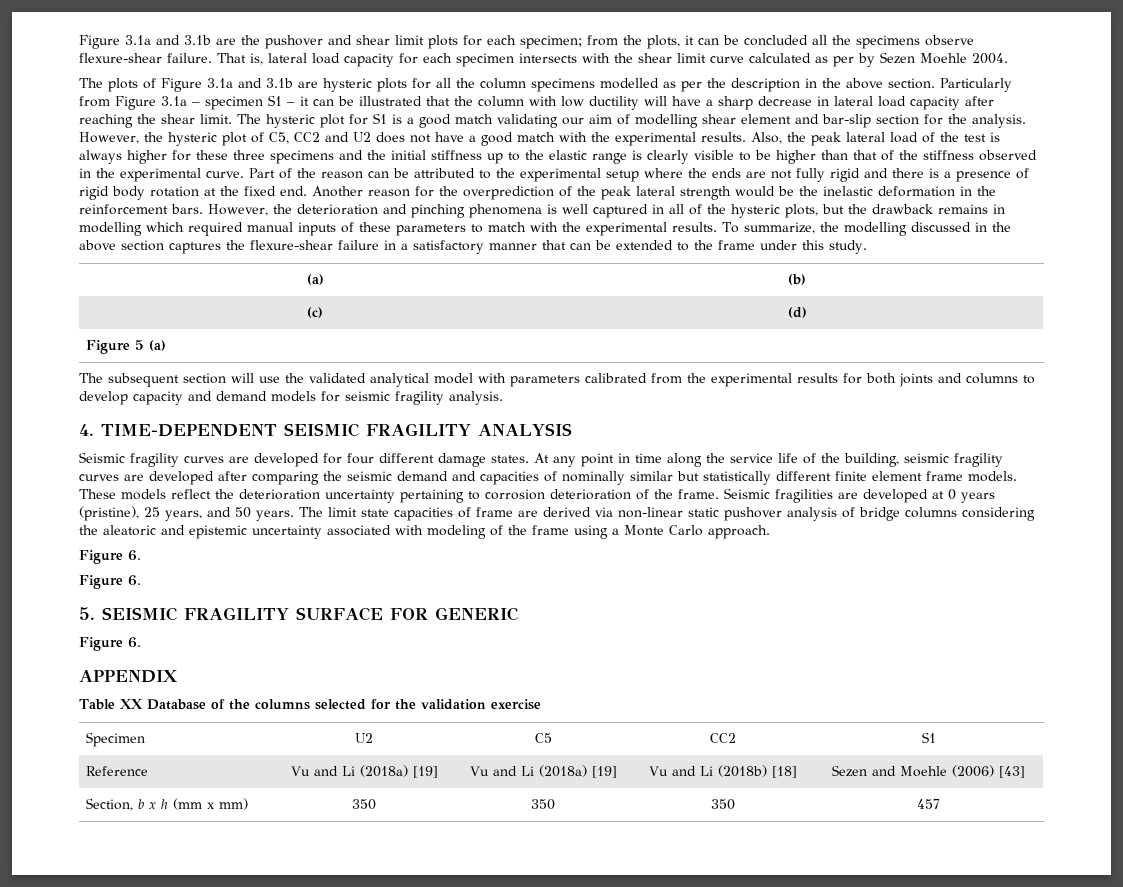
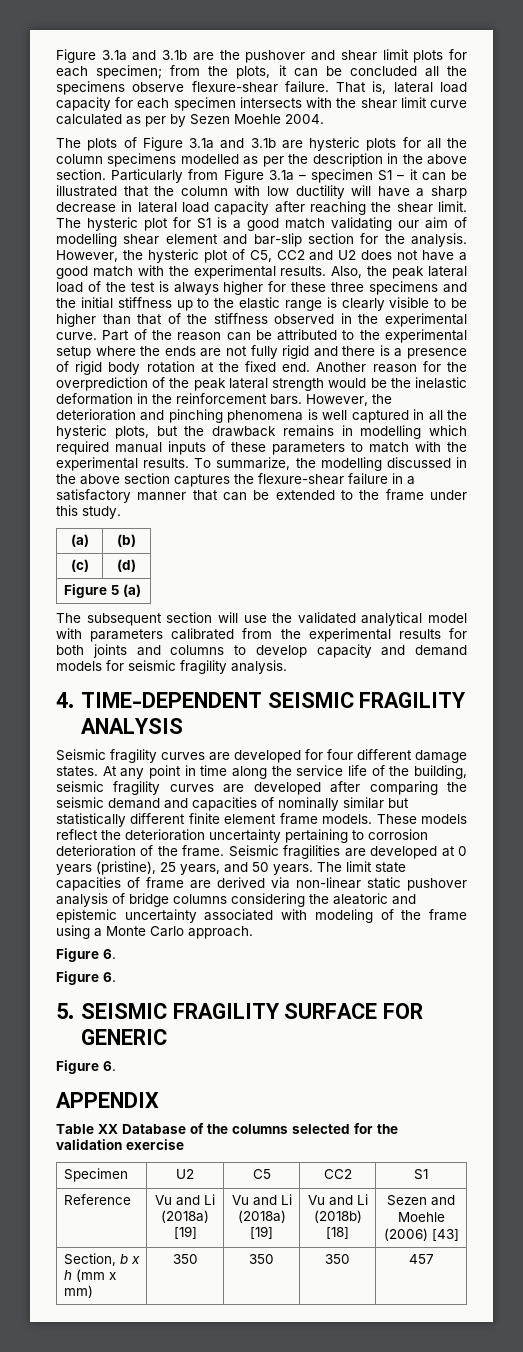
[689,204,702,215] of -> (443, 415) none

